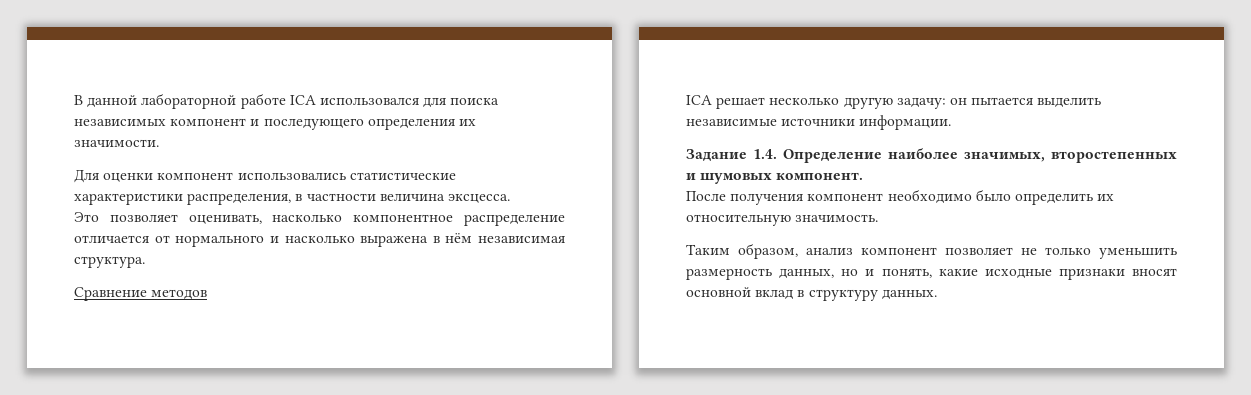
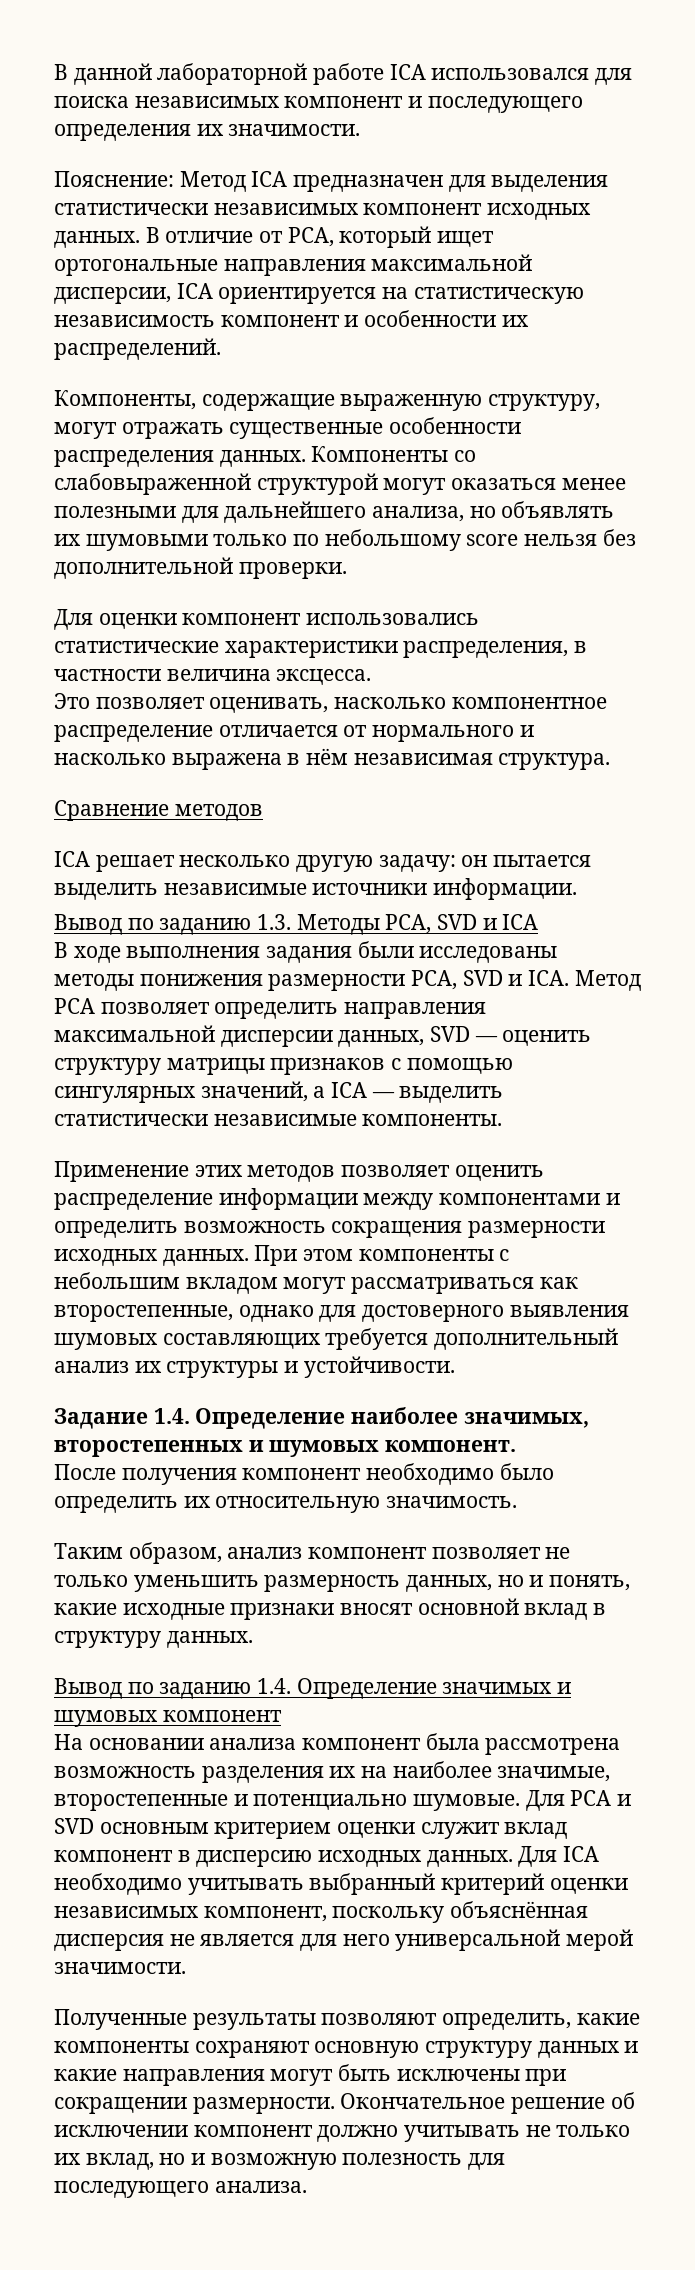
(159, 143) none -> [54,171,609,192] [54,203,592,220] [54,226,495,248] [54,254,533,276] [54,283,584,304] [54,310,529,327] [54,338,221,360] [54,390,601,411] [54,417,522,439] [54,446,477,467] [54,473,626,495] [54,501,615,523] [54,529,636,551] [54,557,347,579] // Пояснение: Метод ICA предназначен для выделения статистически независимых компонент исходных данных. В отличие от PCA, который ищет ортогональные направления максимальной дисперсии, ICA ориентируется на статистическую независимость компонент и особенности их распределений. // Компоненты, содержащие выраженную структуру, могут отражать существенные особенности распределения данных. Компоненты со слабовыраженной структурой могут оказаться менее полезными для дальнейшего анализа, но объявлять их шумовыми только по небольшому score нельзя без дополнительной проверки.
(952, 122) none -> [54,914,539,935] [54,941,558,963] [54,970,641,991] [54,998,487,1019] [54,1025,592,1047] [54,1058,513,1075] [54,1081,504,1103] [54,1114,503,1126] [54,1161,544,1182] [54,1188,620,1210] [54,1221,606,1238] [54,1245,510,1266] [54,1272,578,1294] [54,1305,629,1322] [54,1328,619,1350] [54,1356,455,1378] // Вывод по заданию 1.3. Методы PCA, SVD и ICA // В ходе выполнения задания были исследованы методы понижения размерности PCA, SVD и ICA. Метод PCA позволяет определить направления максимальной дисперсии данных, SVD — оценить структуру матрицы признаков с помощью сингулярных значений, а ICA — выделить статистически независимые компоненты. // Применение этих методов позволяет оценить распределение информации между компонентами и определить возможность сокращения размерности исходных данных. При этом компоненты с небольшим вкладом могут рассматриваться как второстепенные, однако для достоверного выявления шумовых составляющих требуется дополнительный анализ их структуры и устойчивости.
(937, 295) none -> [54,1678,572,1699] [54,1710,282,1727] [54,1733,621,1755] [54,1761,611,1783] [54,1790,632,1811] [54,1818,568,1839] [54,1846,600,1867] [54,1873,628,1895] [54,1901,589,1923] [54,1929,634,1951] [54,1962,186,1974] [54,2009,640,2030] [54,2041,639,2058] [54,2064,567,2086] [54,2092,635,2114] [54,2125,631,2142] [54,2153,506,2170] [54,2181,307,2198] // Вывод по заданию 1.4. Определение значимых и шумовых компонент // На основании анализа компонент была рассмотрена возможность разделения их на наиболее значимые, второстепенные и потенциально шумовые. Для PCA и SVD основным критерием оценки служит вклад компонент в дисперсию исходных данных. Для ICA необходимо учитывать выбранный критерий оценки независимых компонент, поскольку объяснённая дисперсия не является для него универсальной мерой значимости. // Полученные результаты позволяют определить, какие компоненты сохраняют основную структуру данных и какие направления могут быть исключены при сокращении размерности. Окончательное решение об исключении компонент должно учитывать не только их вклад, но и возможную полезность для последующего анализа.

